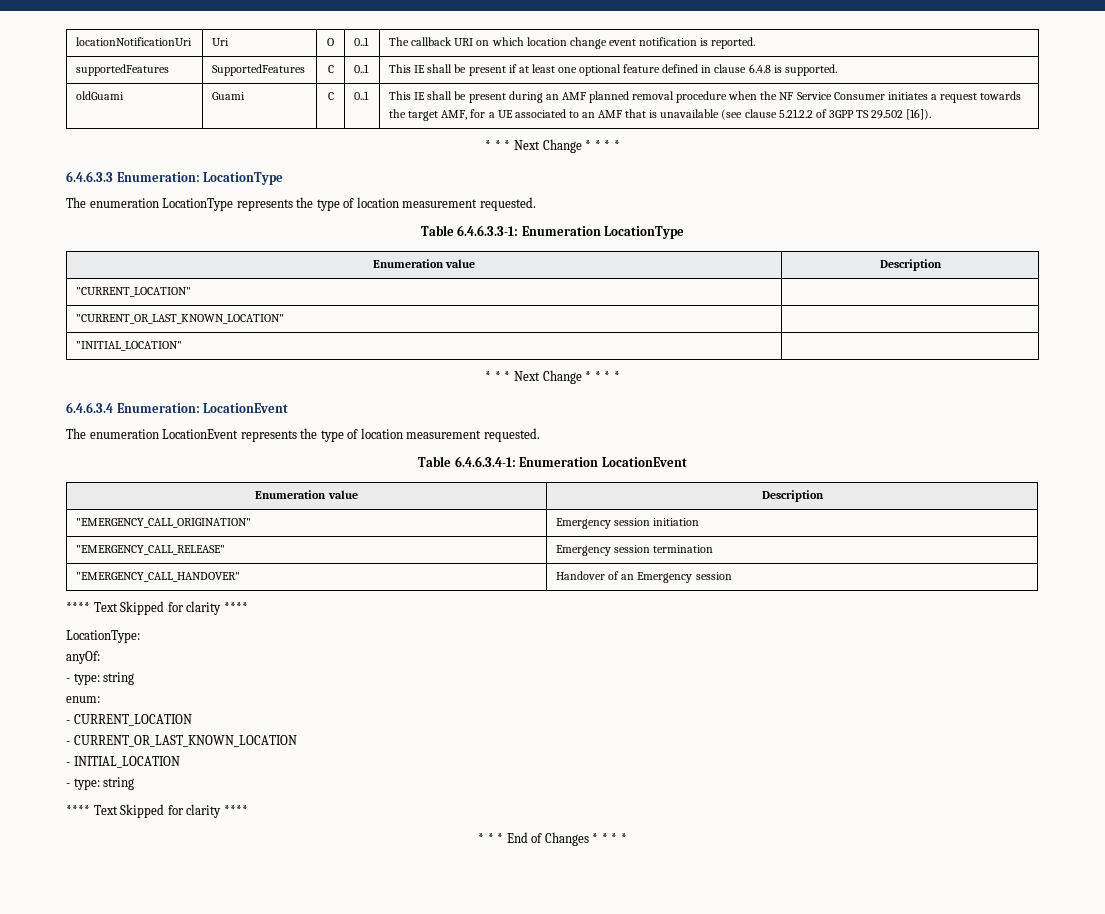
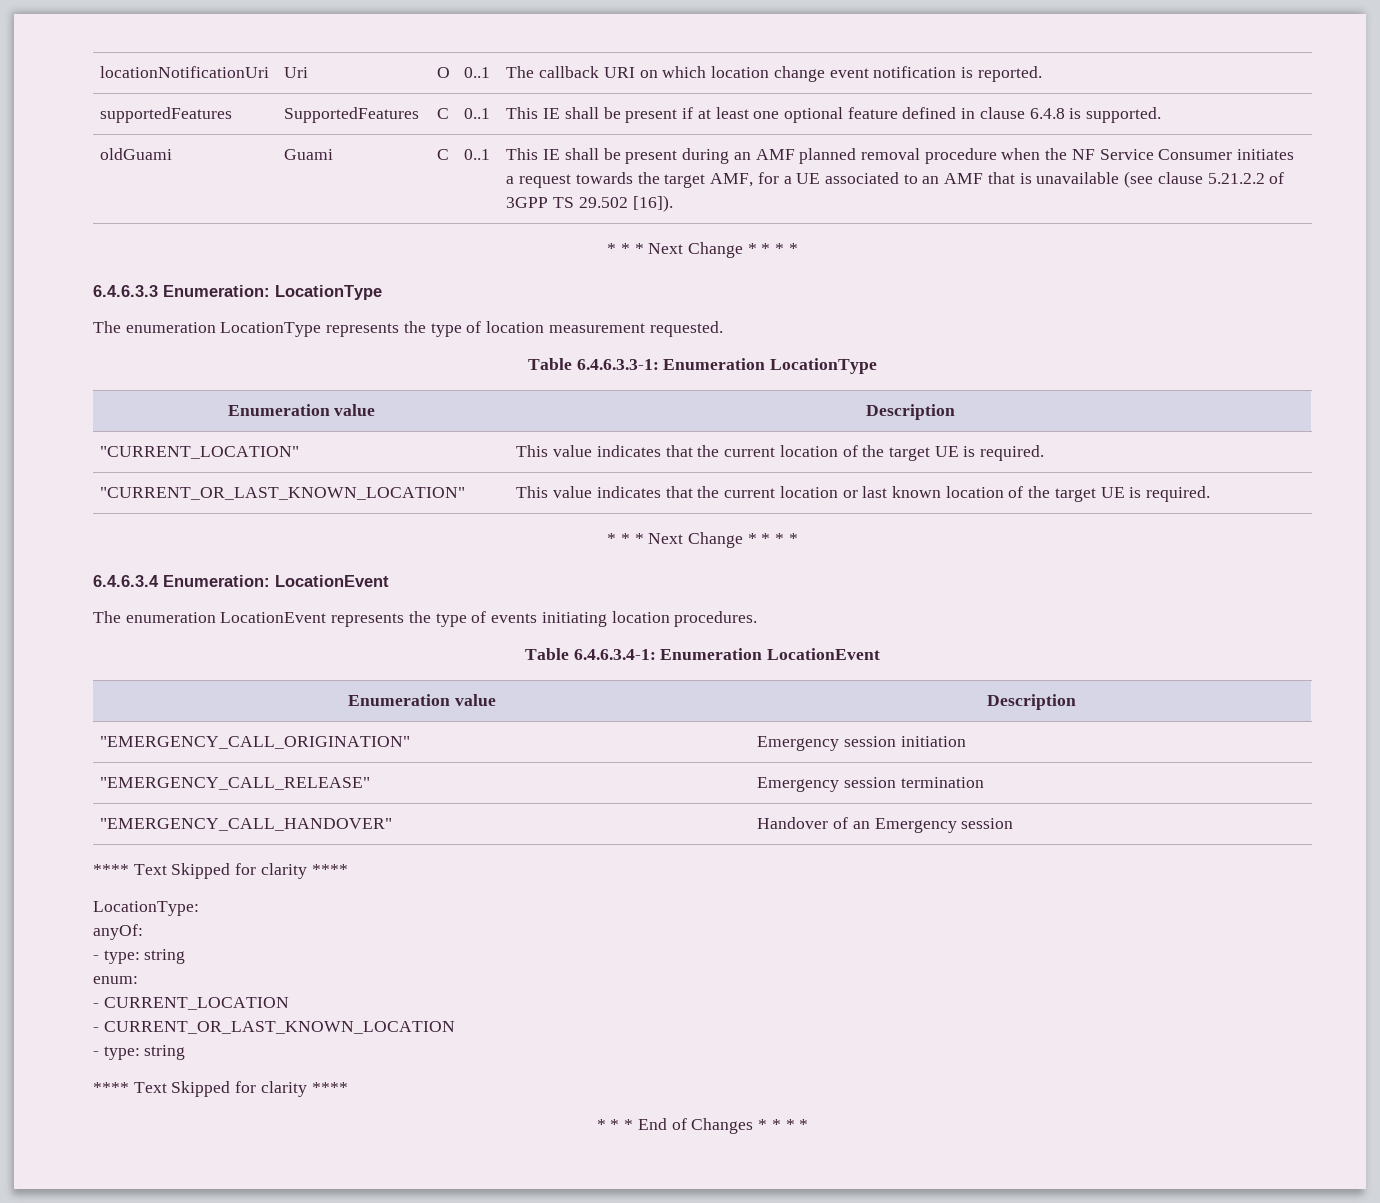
[76,314,285,324] [76,341,183,351] // "CURRENT_OR_LAST_KNOWN_LOCATION" | // "INITIAL_LOCATION" | -> [516,445,1045,461] [100,487,466,500] [516,486,1211,502] This value indicates that the current location of the target UE is required. // "CURRENT_OR_LAST_KNOWN_LOCATION" | This value indicates that the current location or last known location of the target UE is required.
[360,428,540,442] location measurement requested. -> [491,611,758,627] events initiating location procedures.
[66,756,180,768] // - INITIAL_LOCATION -> (455, 1027) none

